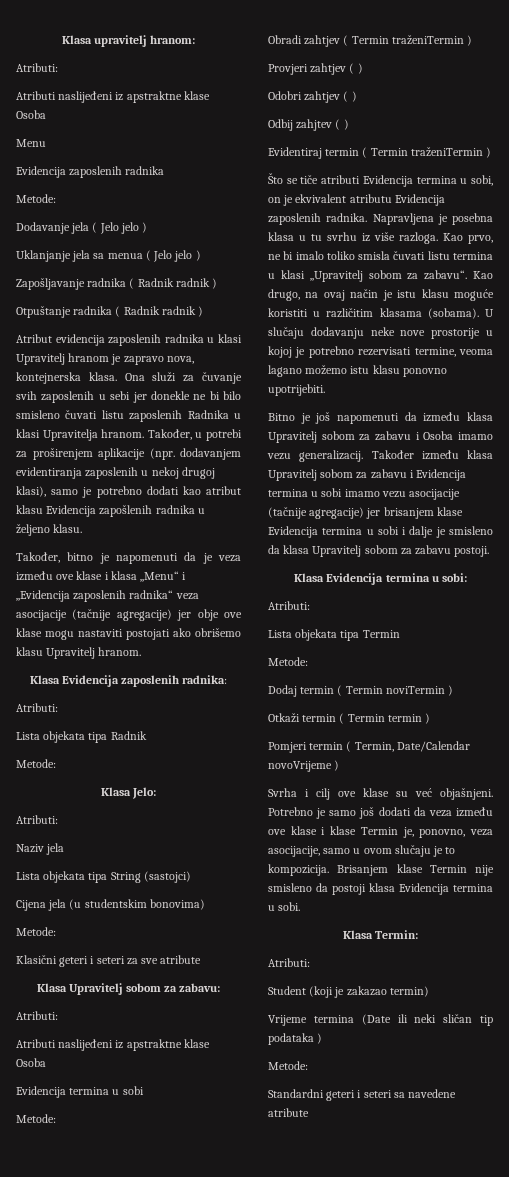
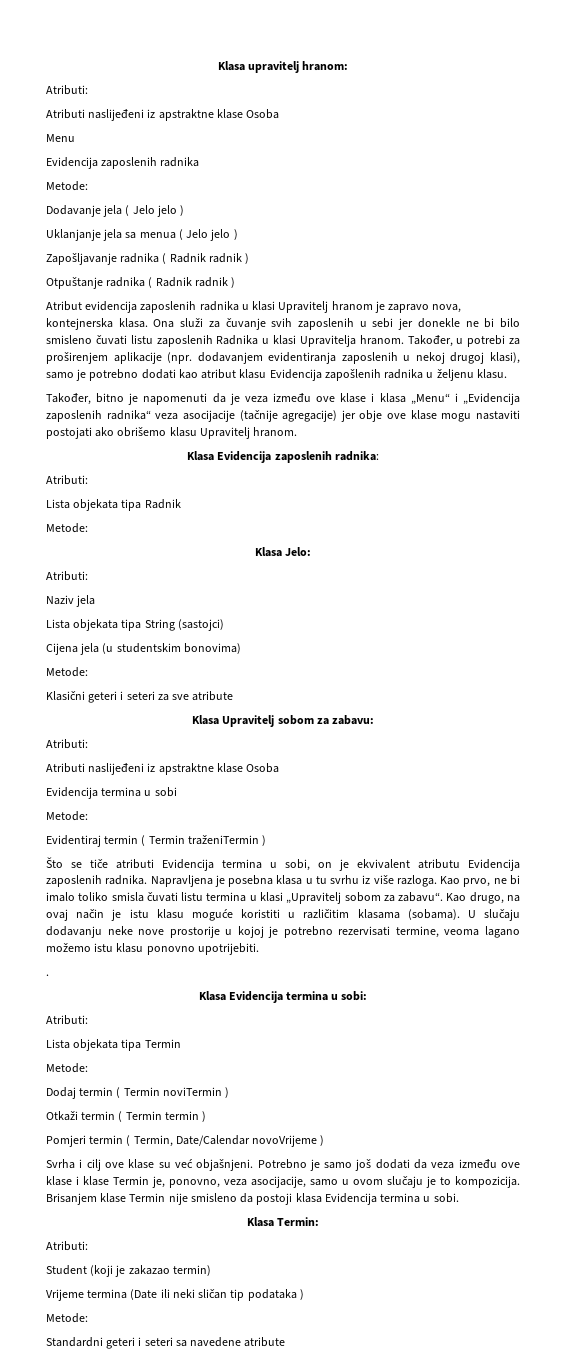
[16,524,50,536] željeno -> [436,369,474,381] željenu
[268,35,473,47] [268,63,363,75] [268,91,357,103] [268,119,349,131] // Obradi zahtjev ( Termin traženiTermin ) // Provjeri zahtjev ( ) // Odobri zahtjev ( ) // Odbij zahjtev ( ) -> (88, 816) none
[268,412,493,424] [268,431,493,443] [267,450,493,462] [268,469,467,481] [268,488,461,500] [268,507,463,519] [268,526,493,538] [268,545,490,557] Bitno je još napomenuti da između klasa Upravitelj sobom za zabavu i Osoba imamo vezu generalizacij. Također između klasa Upravitelj sobom za zabavu i Evidencija termina u sobi imamo vezu asocijacije (tačnije agregacije) jer brisanjem klase Evidencija termina u sobi i dalje je smisleno da klasa Upravitelj sobom za zabavu postoji. -> [46,974,49,976] .

